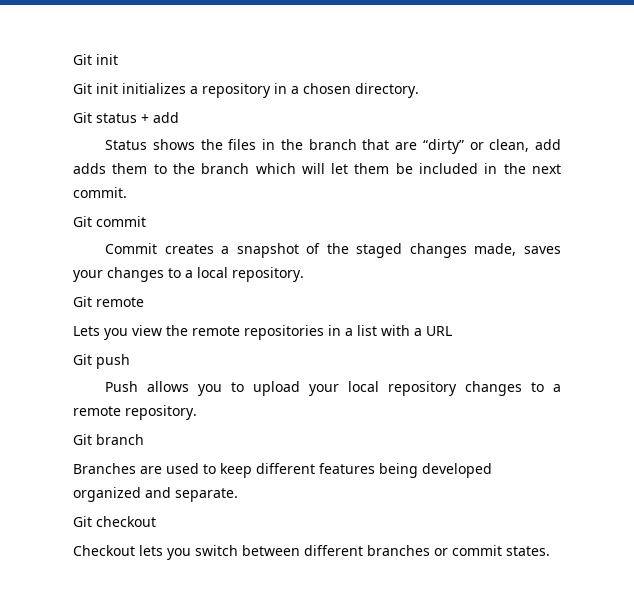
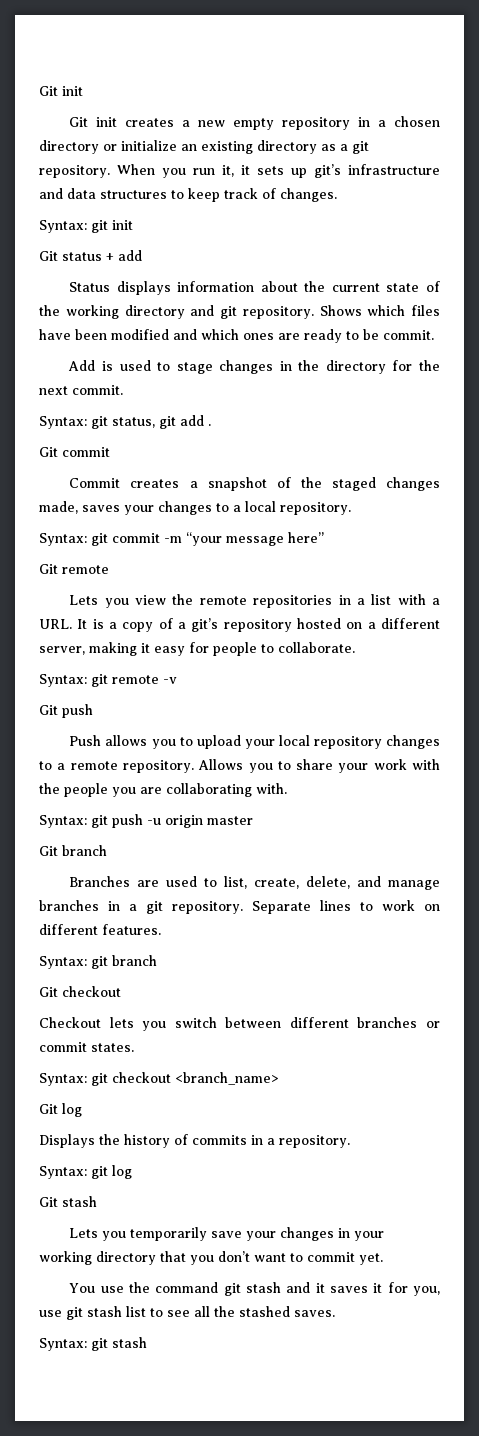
[122,83,419,98] initializes a repository in a chosen directory. -> [125,116,440,130] [39,140,369,154] [39,164,440,178] [39,188,337,202] [39,220,133,233] creates a new empty repository in a chosen directory or initialize an existing directory as a git repository. When you run it, it sets up git’s infrastructure and data structures to keep track of changes. // Syntax: git init
[152,139,561,154] [73,163,562,174] [73,187,127,198] shows the files in the branch that are “dirty” or clean, add adds them to the branch which will let them be included in the next commit. -> [116,281,440,295] [39,305,440,319] [39,329,434,343] [68,360,441,374] [39,385,123,395] [39,415,211,429] displays information about the current state of the working directory and git repository. Shows which files have been modified and which ones are ready to be commit. // Add is used to stage changes in the directory for the next commit. // Syntax: git status, git add .
(304, 274) none -> [39,532,324,546] // Syntax: git commit -m “your message here”
[426,326,452,336] URL -> [39,618,440,632] [39,642,355,656] [39,674,177,687] URL. It is a copy of a git’s repository hosted on a different server, making it easy for people to collaborate. // Syntax: git remote -v
(197, 412) none -> [198,759,441,773] [39,783,287,797] [39,814,253,828] Allows you to share your work with the people you are collaborating with. // Syntax: git push -u origin master
[220,463,492,478] [73,487,238,502] keep different features being developed organized and separate. -> [224,876,440,890] [39,900,440,914] [39,924,161,935] [39,955,157,969] list, create, delete, and manage branches in a git repository. Separate lines to work on different features. // Syntax: git branch
(550, 551) none -> [39,1072,279,1086] [39,1103,82,1117] [39,1134,350,1148] [39,1165,132,1179] [39,1196,97,1207] [69,1227,385,1241] [39,1251,383,1265] [69,1282,440,1296] [39,1306,335,1320] [39,1337,147,1351] // Syntax: git checkout <branch_name> // Git log // Displays the history of commits in a repository. // Syntax: git log // Git stash // Lets you temporarily save your changes in your working directory that you don’t want to commit yet. // You use the command git stash and it saves it for you, use git stash list to see all the stashed saves. // Syntax: git stash

